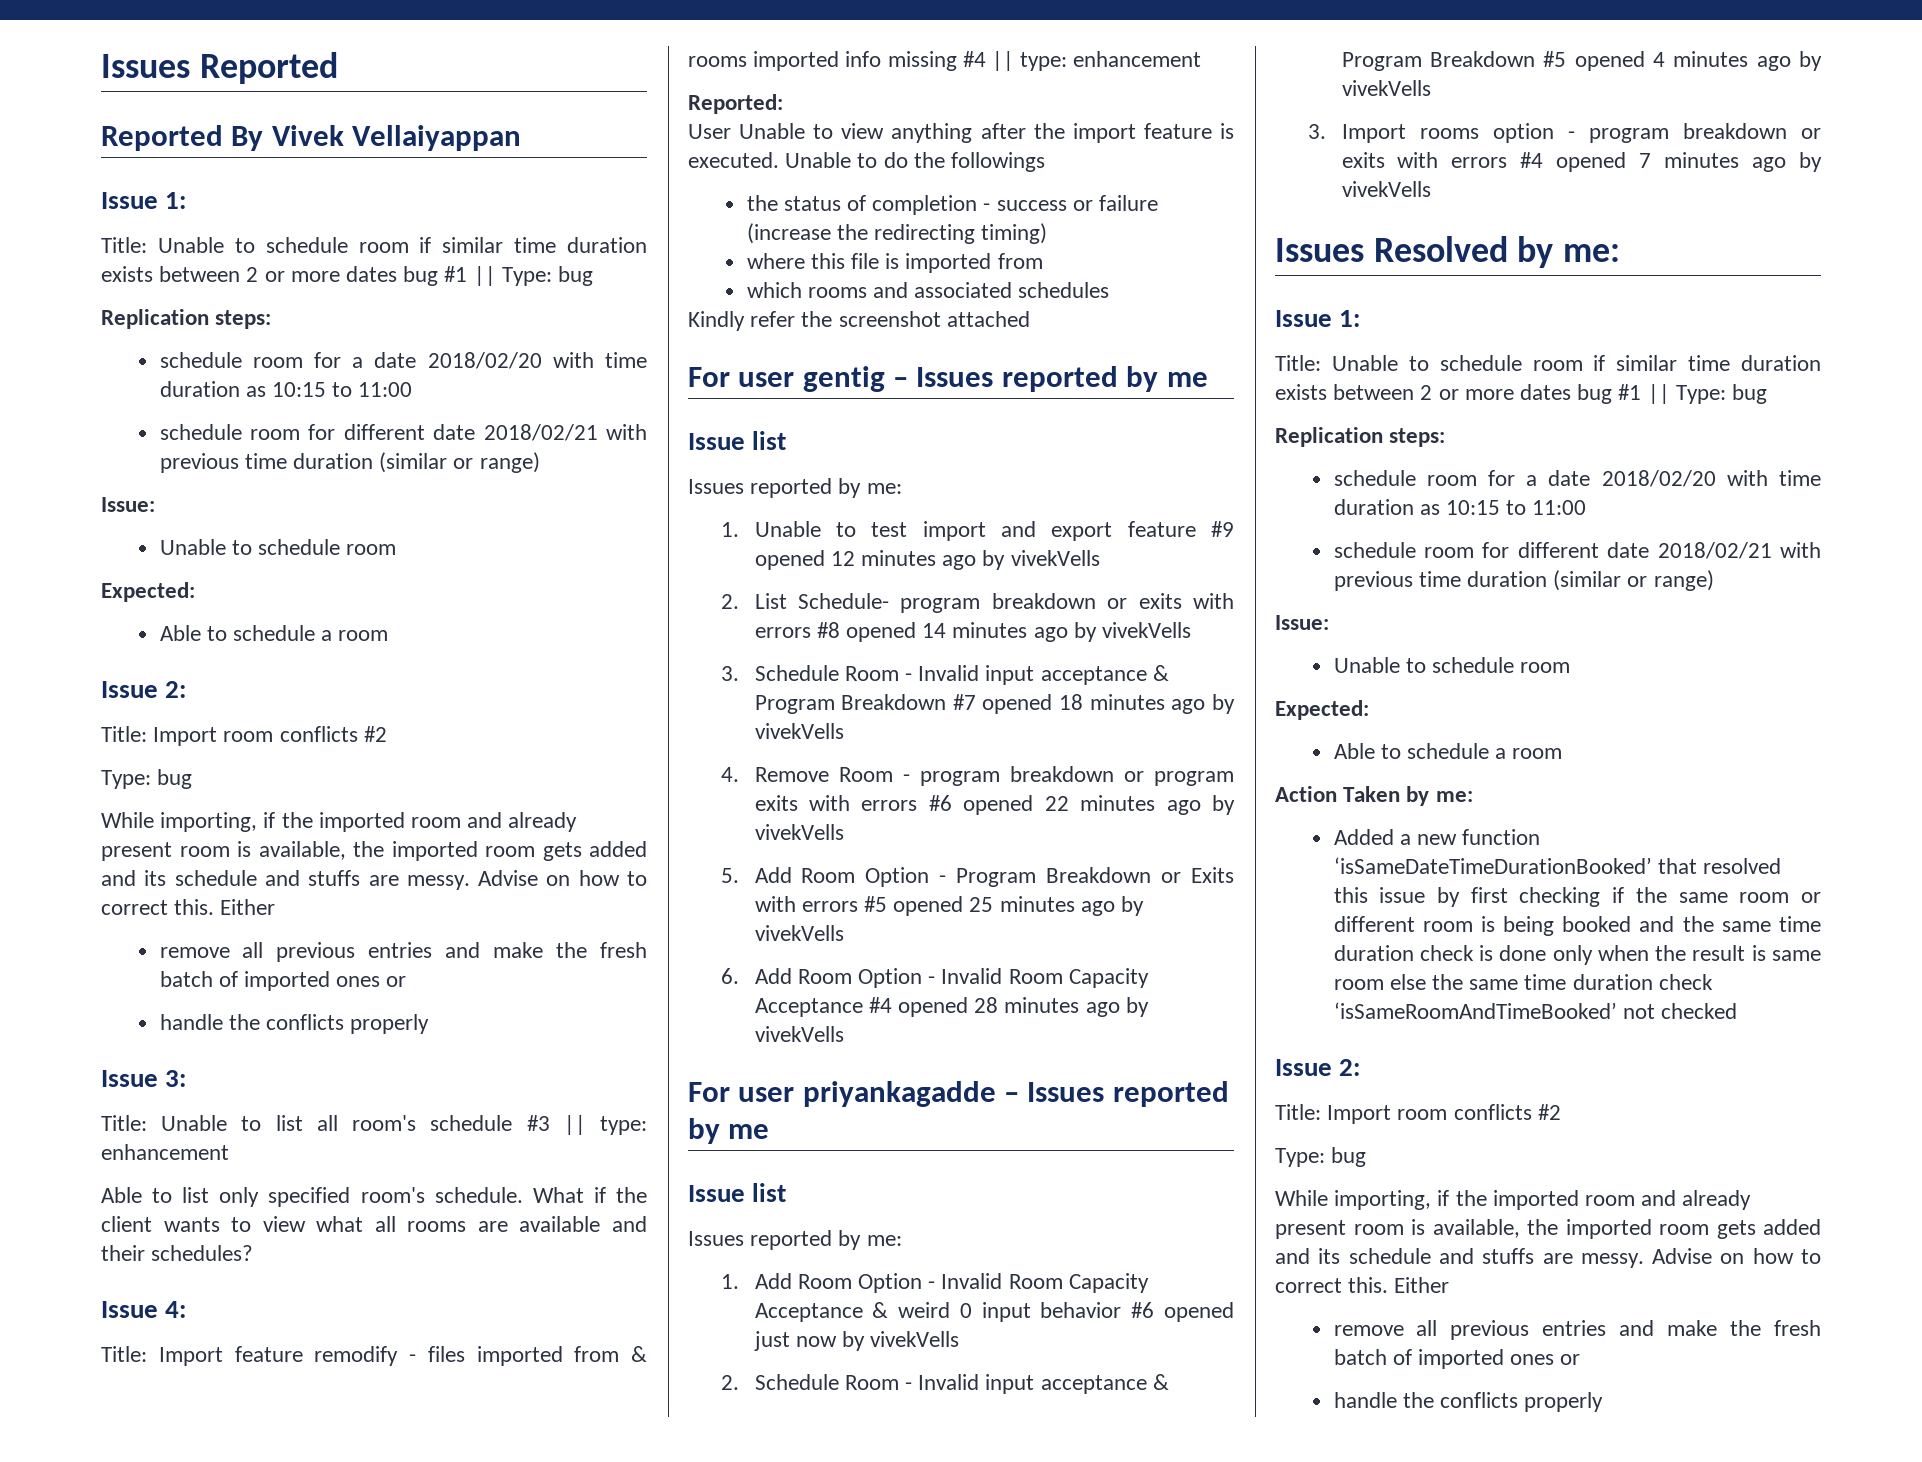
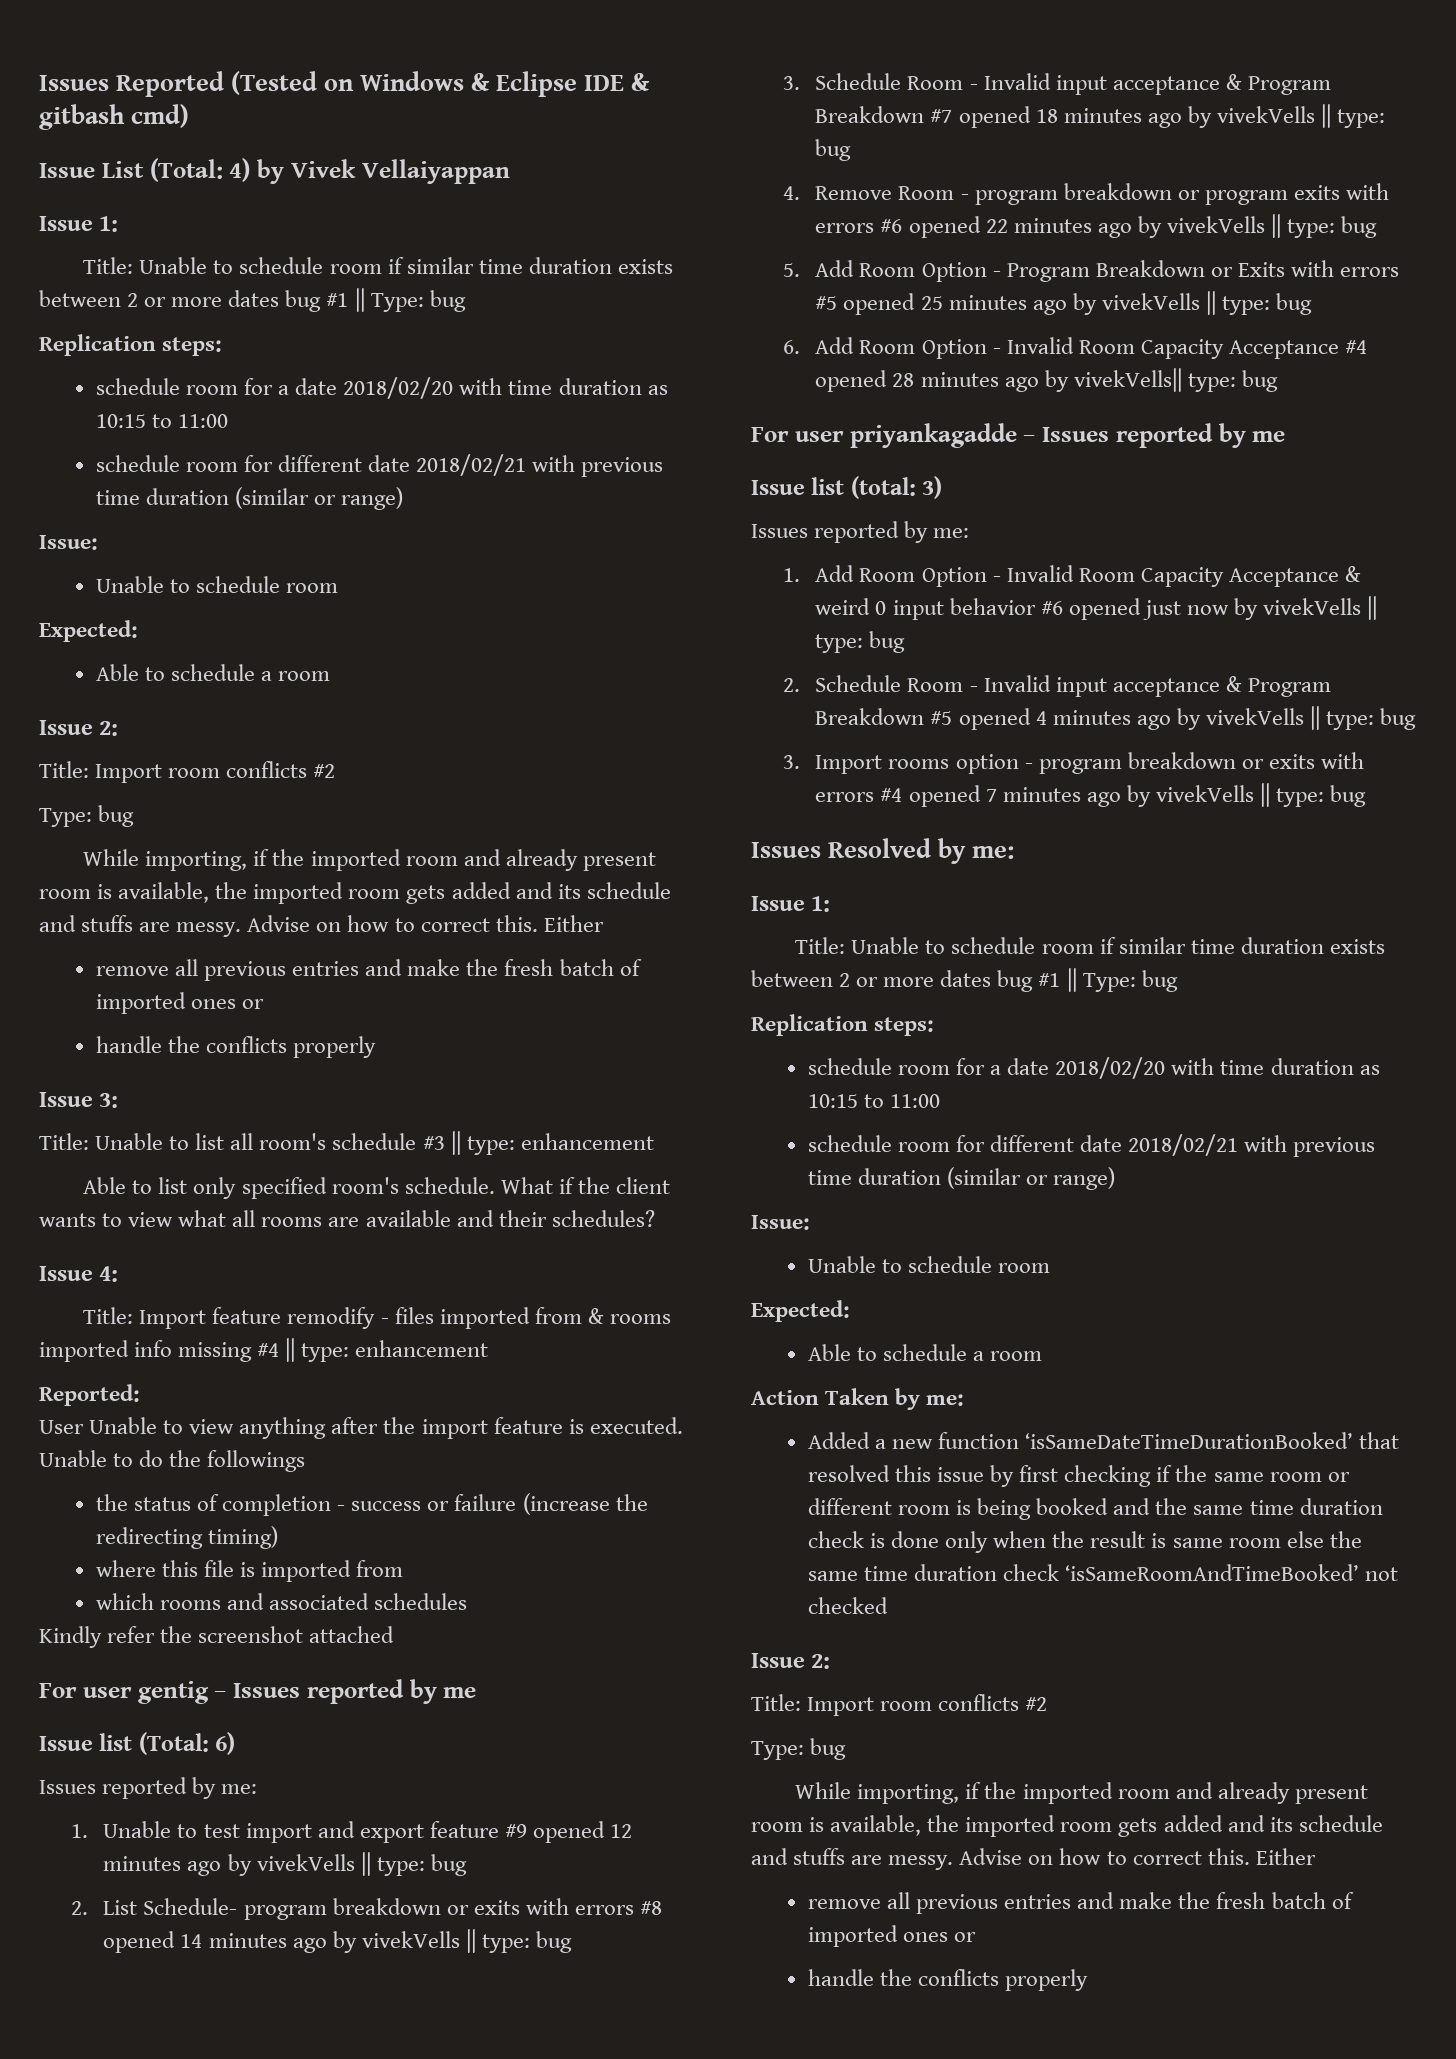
[101,125,264,151] // Reported By -> [231,71,651,97] [39,104,190,130] [39,158,284,184] (Tested on Windows & Eclipse IDE & gitbash cmd) // Issue List (Total: 4) by
(787, 440) none -> [138,1732,236,1755] (Total: 6)
(1100, 558) none -> [360,1852,467,1876] || type: bug
(1191, 630) none -> [465,1929,572,1953] || type: bug
(844, 731) none -> [1320,104,1386,128] [815,139,852,161] || type: bug
(844, 832) none -> [1270,214,1378,238] || type: bug
(844, 933) none -> [1205,291,1313,315] || type: bug
[754,1026,844,1042] vivekVells -> [1073,368,1278,392] vivekVells|| type: bug
(787, 1192) none -> [850,476,943,499] (total: 3)
(960, 1339) none -> [1367,596,1378,620] [815,631,906,653] || type: bug
(1431, 88) none -> [1309,706,1417,730] || type: bug
(1431, 189) none -> [1259,783,1367,807] || type: bug

